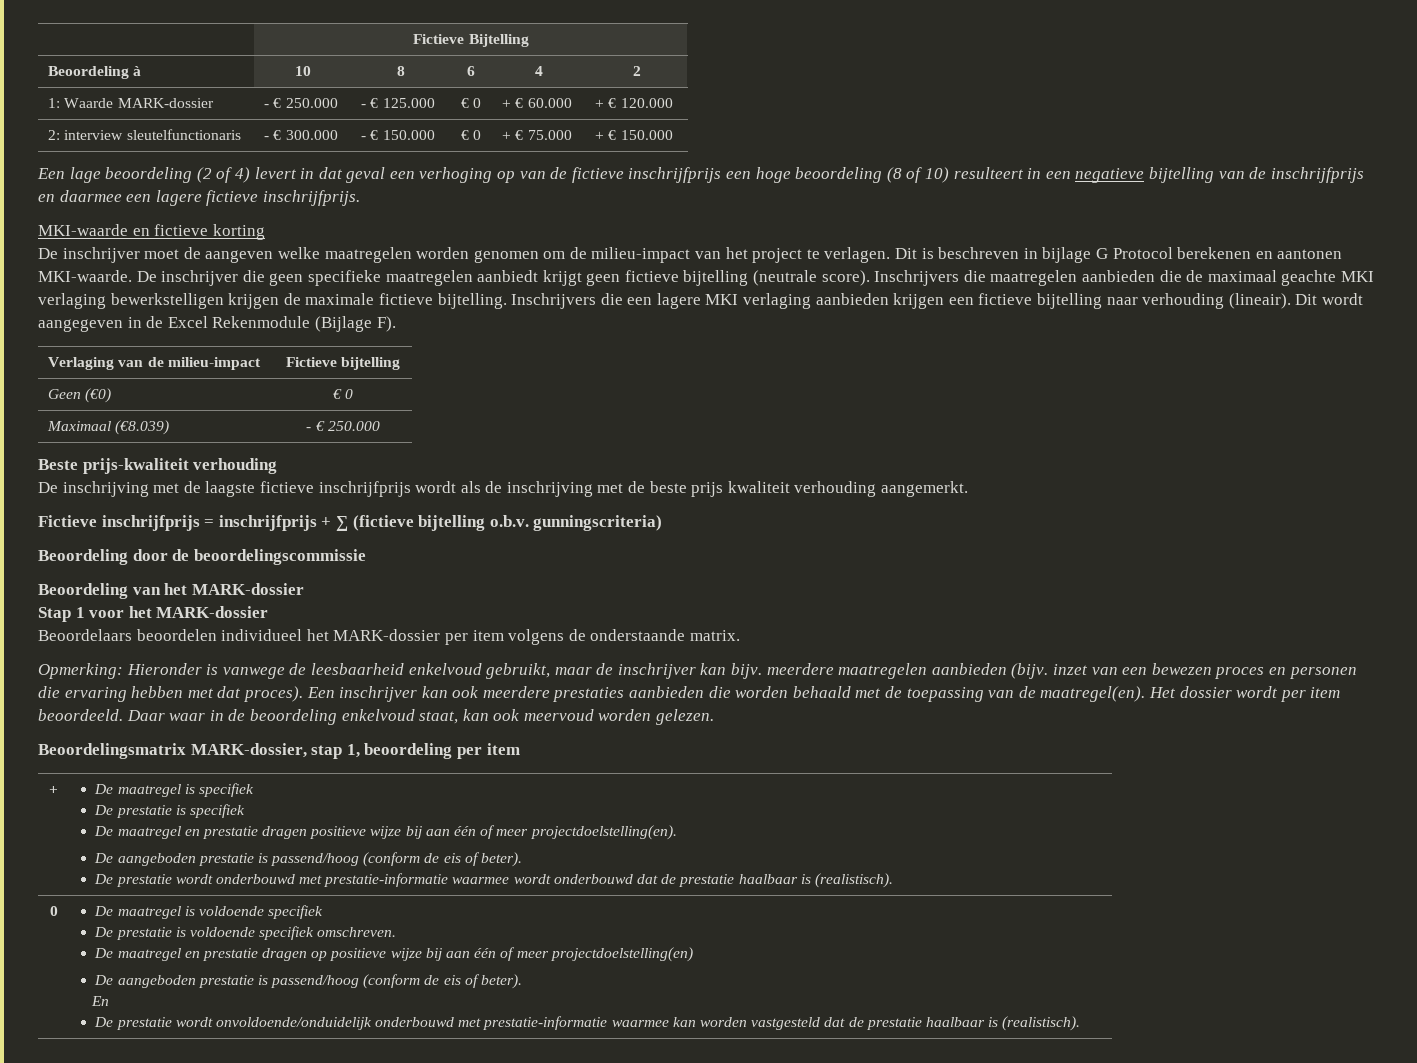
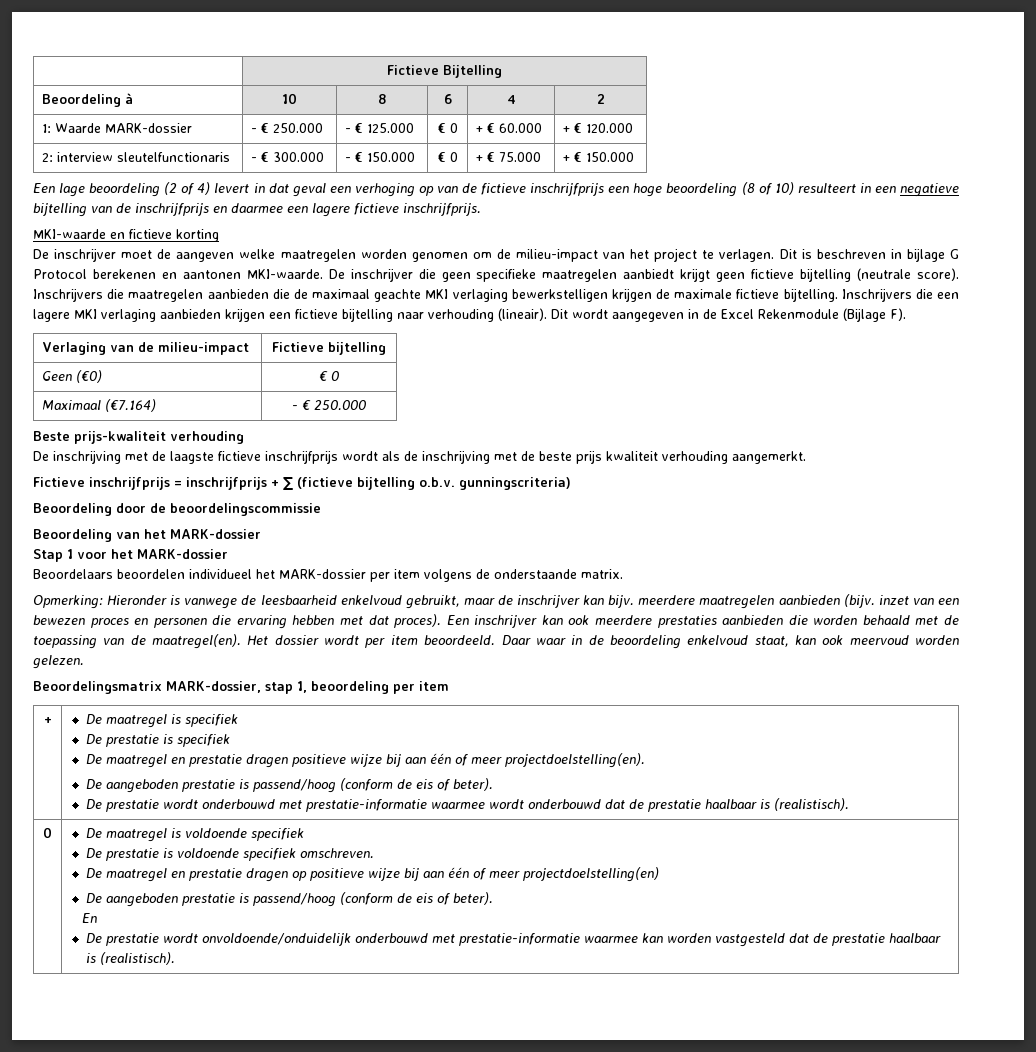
[115,420,170,435] (€8.039) -> [105,399,157,412] (€7.164)

